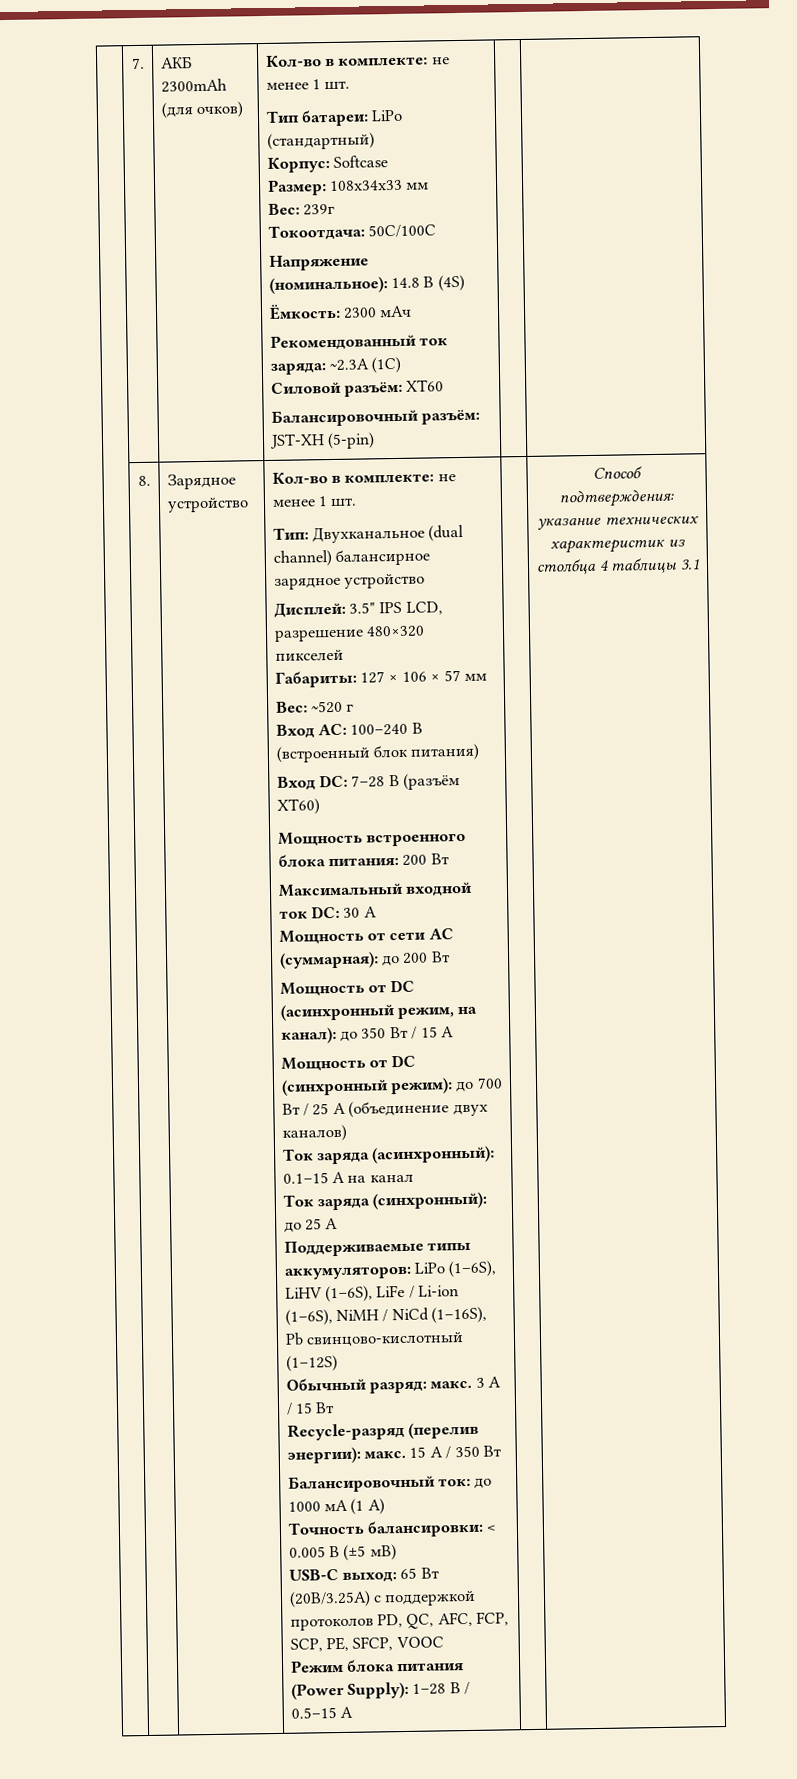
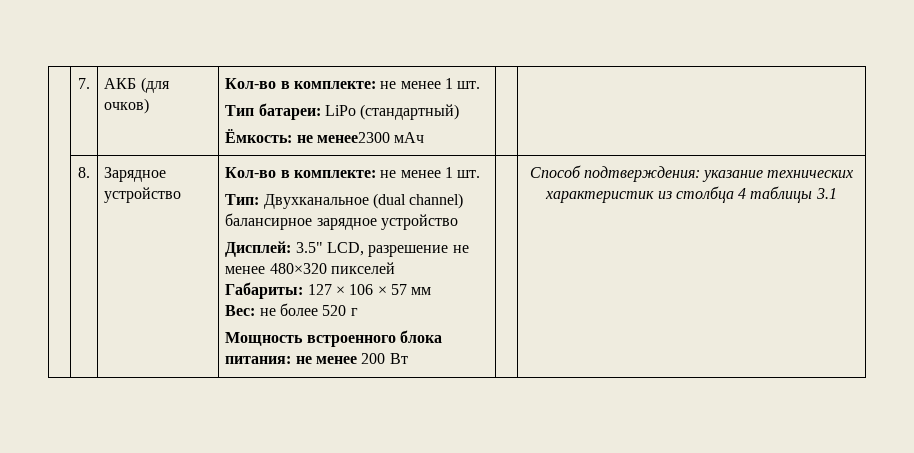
[160,78,227,93] 2300mAh -> (137, 83) none
[266,155,389,173] [266,179,430,196] [267,203,336,216] [267,224,437,241] [268,254,369,271] [268,274,465,294] // Корпус: Softcase // Размер: 108х34х33 мм // Вес: 239г // Токоотдача: 50С/100С // Напряжение (номинальное): 14.8 В (4S) -> (460, 112) none
[343,307,378,319] 2300 -> [296,132,390,143] не менее2300
[269,333,449,351] [269,356,402,375] [270,379,445,397] [270,408,481,427] [268,432,376,450] // Рекомендованный ток заряда: ~2.3A (1C) // Силовой разъём: XT60 // Балансировочный разъём: JST-XH (5-pin) -> (425, 137) none
[379,601,403,614] IPS -> (323, 247) none
(364, 635) none -> [452,245,469,253] [225,266,266,274] не менее
[311,700,355,714] [275,722,423,739] [275,743,480,763] [276,773,461,791] [276,798,320,815] ~520 г // Вход AC: 100–240 В (встроенный блок питания) // Вход DC: 7–28 В (разъём XT60) -> [259,303,358,316] не более 520 г
[402,853,449,866] [277,881,474,897] [278,905,377,919] [278,928,454,945] [278,951,450,969] [279,979,416,997] [279,1003,478,1021] [280,1026,455,1044] [280,1054,417,1072] [280,1077,503,1096] [281,1100,488,1118] [281,1124,347,1142] [282,1145,496,1165] [282,1171,414,1184] [282,1191,488,1211] [283,1217,339,1233] [283,1239,472,1257] [283,1260,498,1280] [284,1284,460,1303] [284,1306,488,1326] [284,1332,465,1348] [285,1355,338,1372] [285,1376,502,1394] [285,1402,335,1415] [286,1421,480,1441] [286,1445,502,1464] [287,1474,493,1493] [287,1498,385,1515] [287,1519,497,1538] [288,1544,397,1561] [288,1567,439,1583] [288,1590,477,1608] [289,1611,510,1631] [289,1636,444,1652] [289,1659,465,1673] [290,1681,471,1700] [290,1706,354,1719] 200 Вт // Максимальный входной ток DC: 30 А // Мощность от сети AC (суммарная): до 200 Вт // Мощность от DC (асинхронный режим, на канал): до 350 Вт / 15 А // Мощность от DC (синхронный режим): до 700 Вт / 25 А (объединение двух каналов) // Ток заряда (асинхронный): 0.1–15 А на канал // Ток заряда (синхронный): до 25 А // Поддерживаемые типы аккумуляторов: LiPo (1–6S), LiHV (1–6S), LiFe / Li-ion (1–6S), NiMH / NiCd (1–16S), Pb свинцово-кислотный (1–12S) // Обычный разряд: макс. 3 А / 15 Вт // Recycle-разряд (перелив энергии): макс. 15 А / 350 Вт // Балансировочный ток: до 1000 мА (1 А) // Точность балансировки: < 0.005 В (±5 мВ) // USB-C выход: 65 Вт (20В/3.25А) с поддержкой протоколов PD, QC, AFC, FCP, SCP, PE, SFCP, VOOC // Режим блока питания (Power Supply): 1–28 В / 0.5–15 А -> [295,353,408,364] не менее 200 Вт

